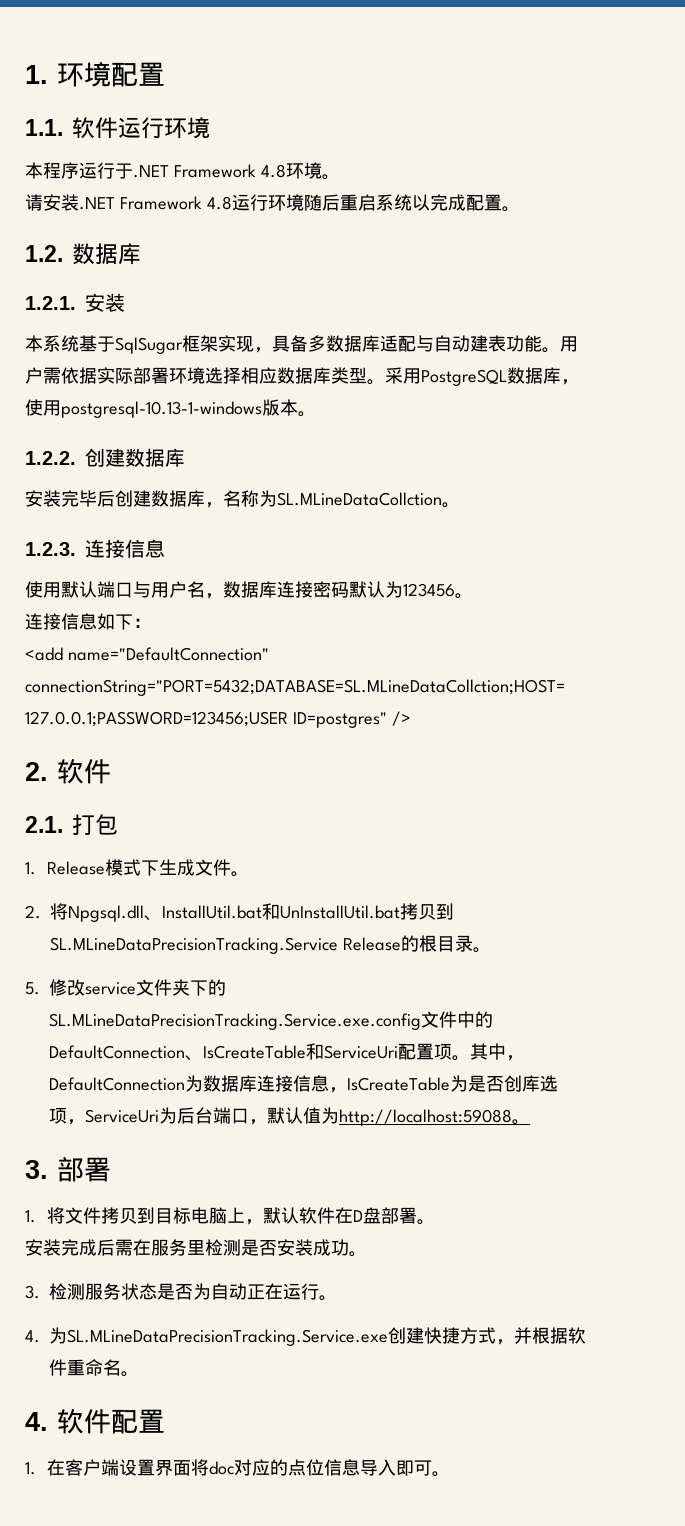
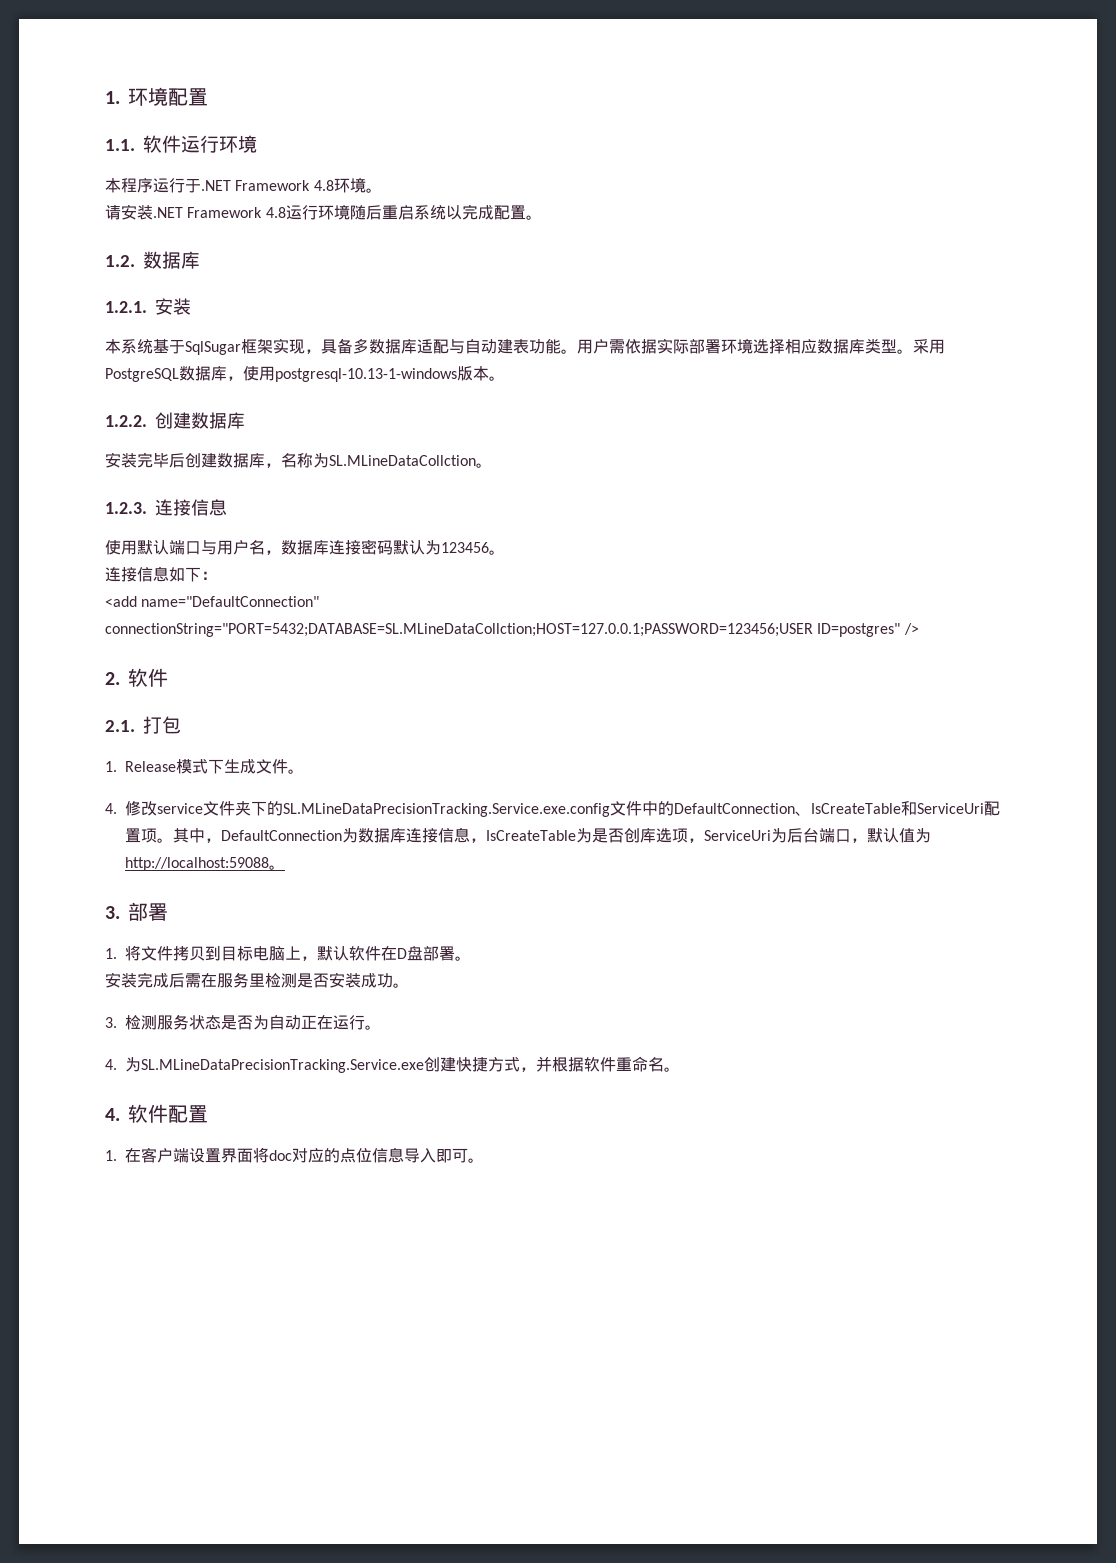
[25,903,454,922] [50,935,491,954] [25,982,40,995] 2.将Npgsql.dll、InstallUtil.bat和UnInstallUtil.bat拷贝到SL.MLineDataPrecisionTracking.Service Release的根目录。 // 5. -> [105,803,117,814] 4.

